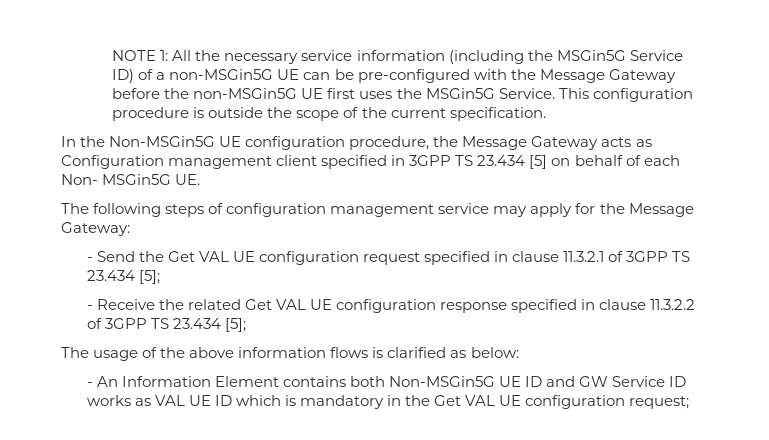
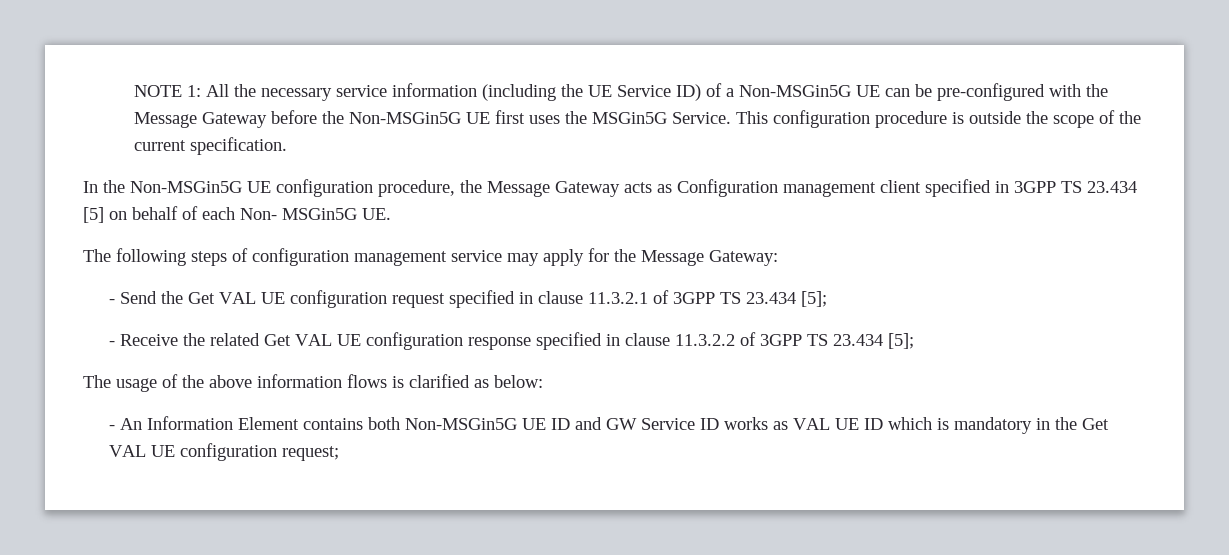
[556,50,626,61] MSGin5G -> [588,85,613,97] UE
[169,69,274,80] non-MSGin5G -> [739,85,852,97] Non-MSGin5G
[193,88,298,99] non-MSGin5G -> [349,112,462,124] Non-MSGin5G

